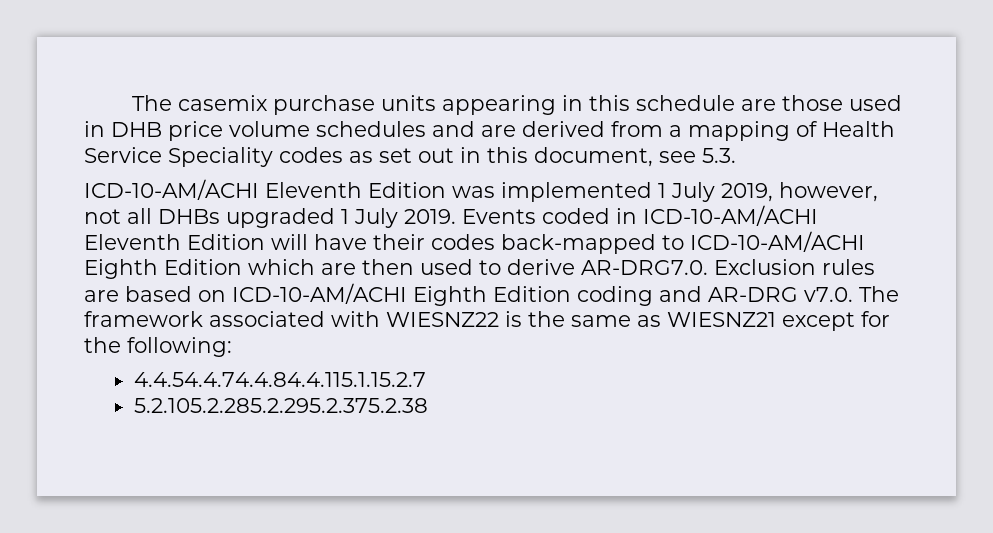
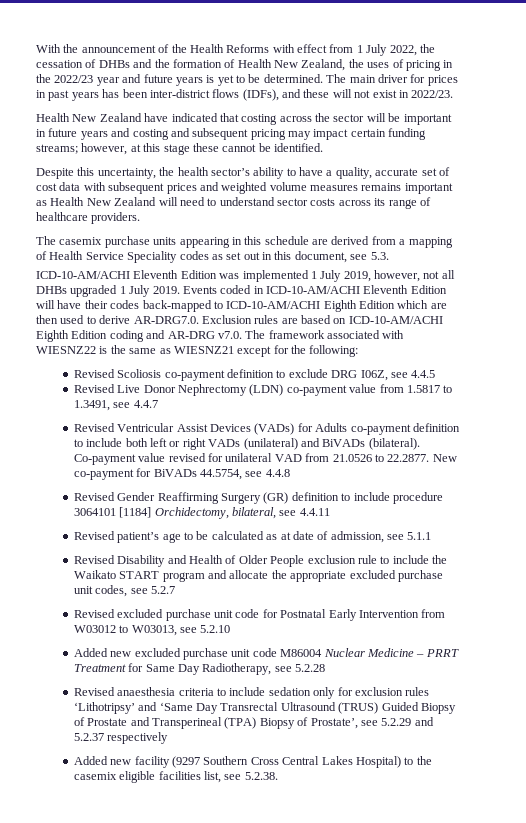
(132, 103) none -> [36,44,435,56] [36,59,454,71] [36,74,458,86] [36,89,454,101] [36,113,452,125] [36,128,427,140] [36,143,323,155] [36,167,450,179] [36,182,453,194] [36,197,431,209] [36,212,141,224] With the announcement of the Health Reforms with effect from 1 July 2022, the cessation of DHBs and the formation of Health New Zealand, the uses of pricing in the 2022/23 year and future years is yet to be determined. The main driver for prices in past years has been inter-district flows (IDFs), and these will not exist in 2022/23. // Health New Zealand have indicated that costing across the sector will be important in future years and costing and subsequent pricing may impact certain funding streams; however, at this stage these cannot be identified. // Despite this uncertainty, the health sector’s ability to have a quality, accurate set of cost data with subsequent prices and weighted volume measures remains important as Health New Zealand will need to understand sector costs across its range of healthcare providers. //
[782,95,903,111] [84,121,516,141] those used in DHB price volume schedules and are -> (328, 242) none
[134,372,427,387] [134,398,429,413] 4.4.54.4.74.4.84.4.115.1.15.2.7 // 5.2.105.2.285.2.295.2.375.2.38 -> [73,369,436,381] [73,384,453,396] [73,400,158,411] [73,423,460,435] [73,438,420,450] [73,453,457,465] [73,468,290,480] [73,492,443,504] [73,507,330,519] [73,531,432,543] [73,555,448,567] [73,570,443,582] [73,585,176,597] [73,609,446,621] [73,625,231,636] [73,648,459,660] [73,663,326,675] [73,687,430,699] [73,702,456,714] [73,717,434,729] [73,732,169,744] [73,756,432,768] [73,771,278,783] Revised Scoliosis co-payment definition to exclude DRG I06Z, see 4.4.5 // Revised Live Donor Nephrectomy (LDN) co-payment value from 1.5817 to 1.3491, see 4.4.7 // Revised Ventricular Assist Devices (VADs) for Adults co-payment definition to include both left or right VADs (unilateral) and BiVADs (bilateral). Co-payment value revised for unilateral VAD from 21.0526 to 22.2877. New co-payment for BiVADs 44.5754, see 4.4.8 // Revised Gender Reaffirming Surgery (GR) definition to include procedure 3064101 [1184] Orchidectomy, bilateral, see 4.4.11 // Revised patient’s age to be calculated as at date of admission, see 5.1.1 // Revised Disability and Health of Older People exclusion rule to include the Waikato START program and allocate the appropriate excluded purchase unit codes, see 5.2.7 // Revised excluded purchase unit code for Postnatal Early Intervention from W03012 to W03013, see 5.2.10 // Added new excluded purchase unit code M86004 Nuclear Medicine – PRRT Treatment for Same Day Radiotherapy, see 5.2.28 // Revised anaesthesia criteria to include sedation only for exclusion rules ‘Lithotripsy’ and ‘Same Day Transrectal Ultrasound (TRUS) Guided Biopsy of Prostate and Transperineal (TPA) Biopsy of Prostate’, see 5.2.29 and 5.2.37 respectively // Added new facility (9297 Southern Cross Central Lakes Hospital) to the casemix eligible facilities list, see 5.2.38.

